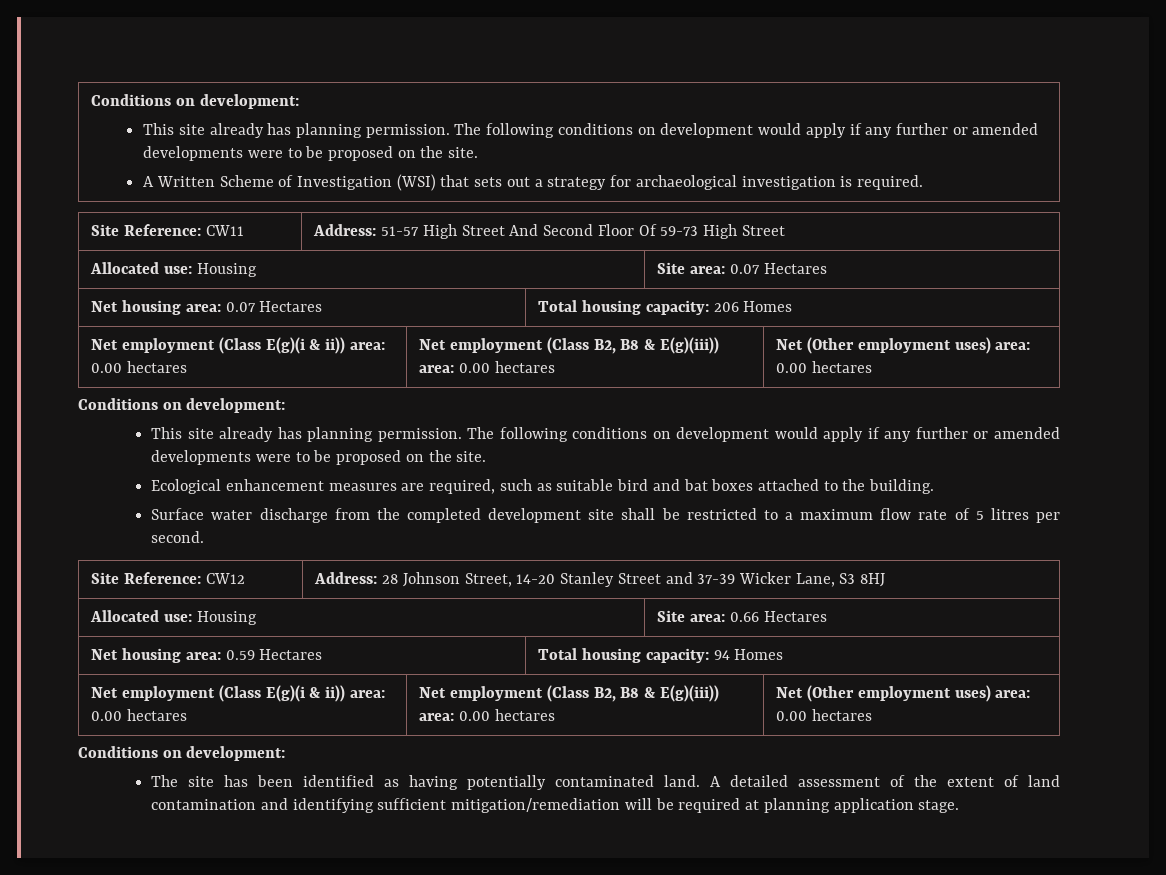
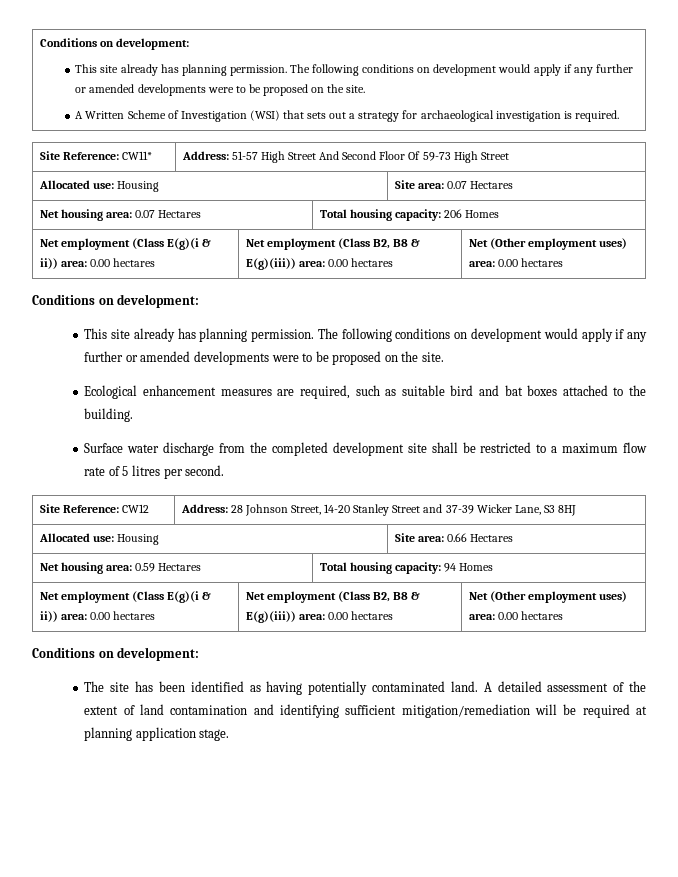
[205,225,244,236] CW11 -> [121,151,152,160] CW11*

